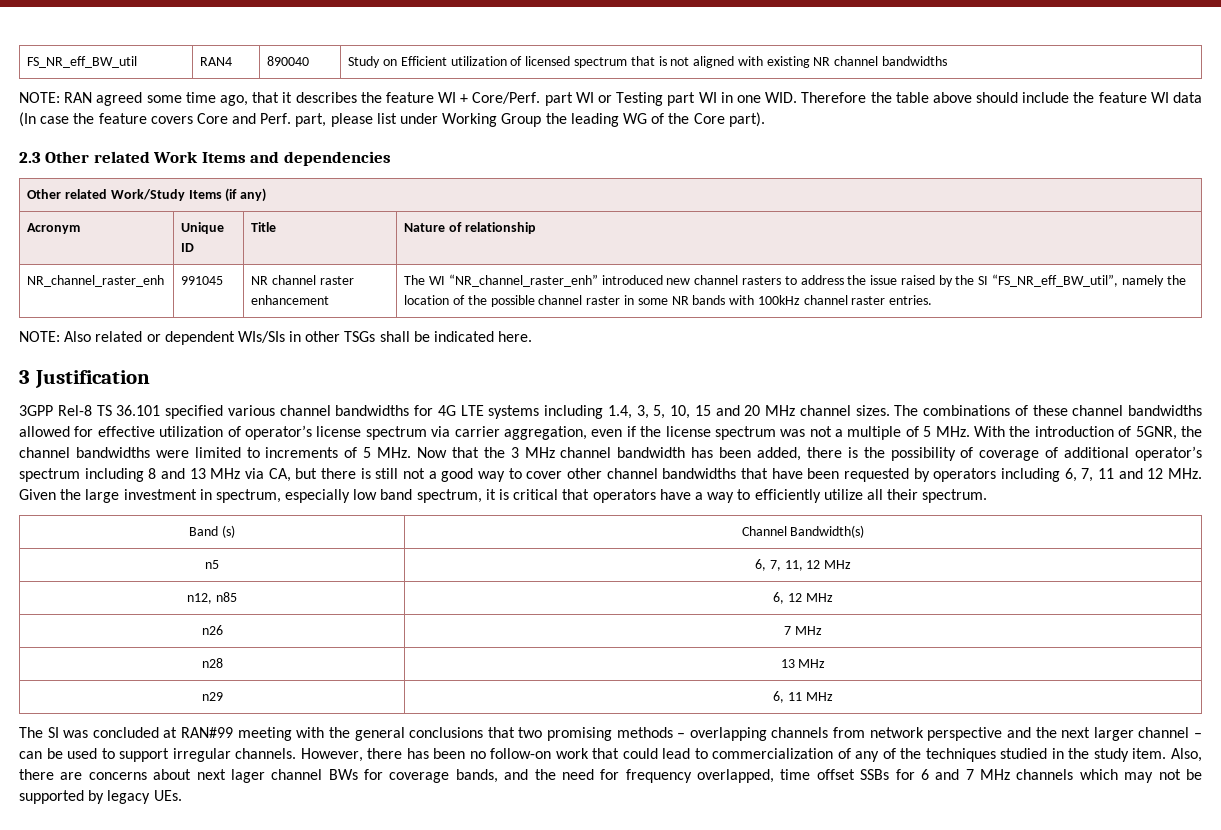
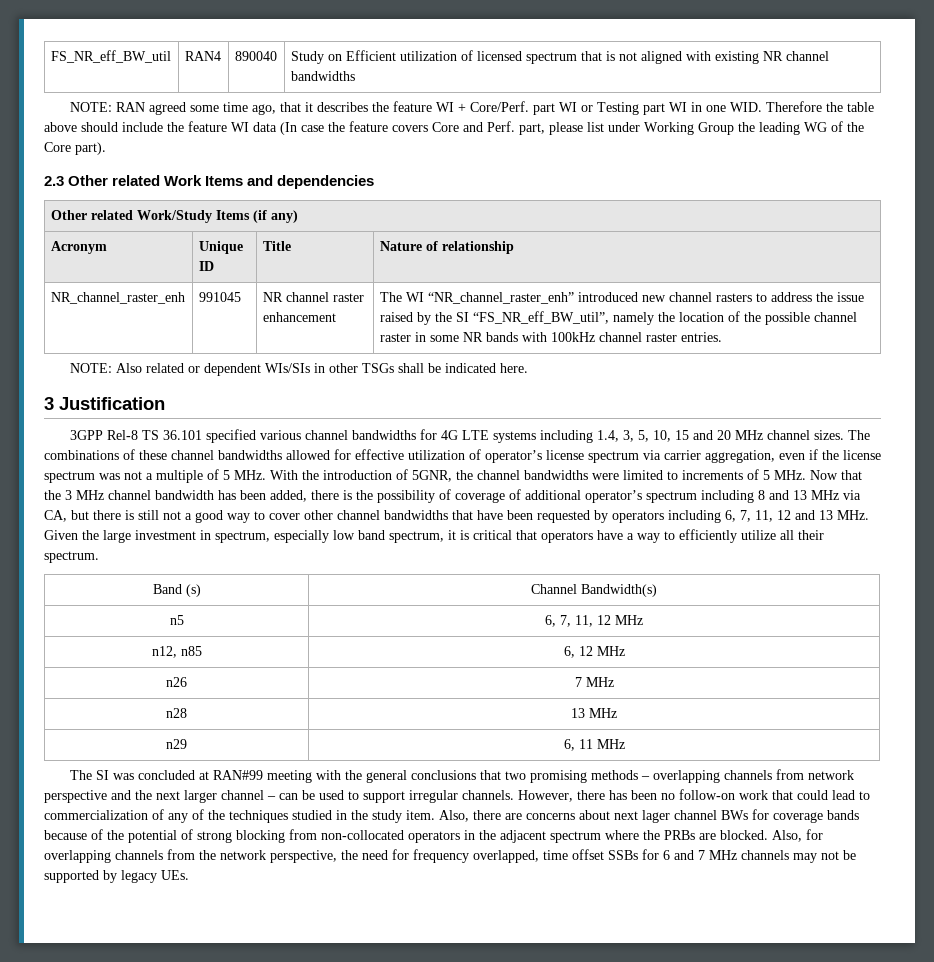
[1098,468,1164,479] 11 and 12 -> [755,510,833,522] 11, 12 and 13
[455,769,529,783] bands, and -> [827,810,859,820] [44,829,823,843] [44,849,337,863] bands because of the potential of strong blocking from non-collocated operators in the adjacent spectrum where the PRBs are blocked. Also, for overlapping channels from the network perspective,
[1079,769,1118,780] which -> (789, 855) none

